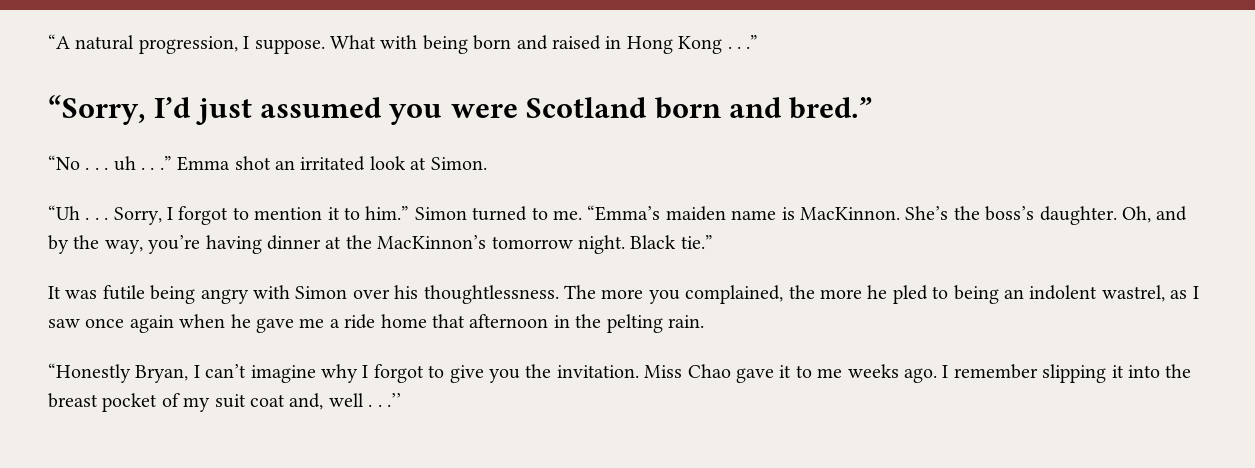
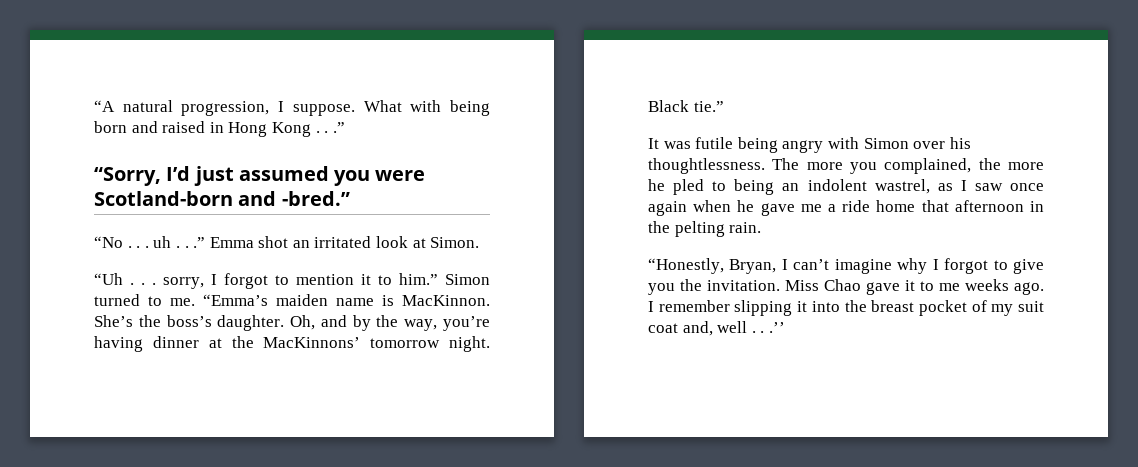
[526,97,874,119] Scotland born and bred.” -> [94,191,350,206] Scotland-born and -bred.”
[113,207,162,225] Sorry, -> [163,277,204,289] sorry,
[377,235,487,249] MacKinnon’s -> [263,337,361,348] MacKinnons’
[48,363,131,383] “Honestly -> [648,258,724,274] “Honestly,

